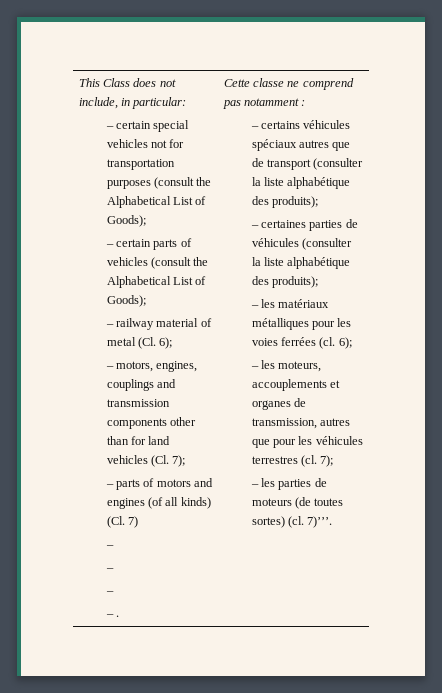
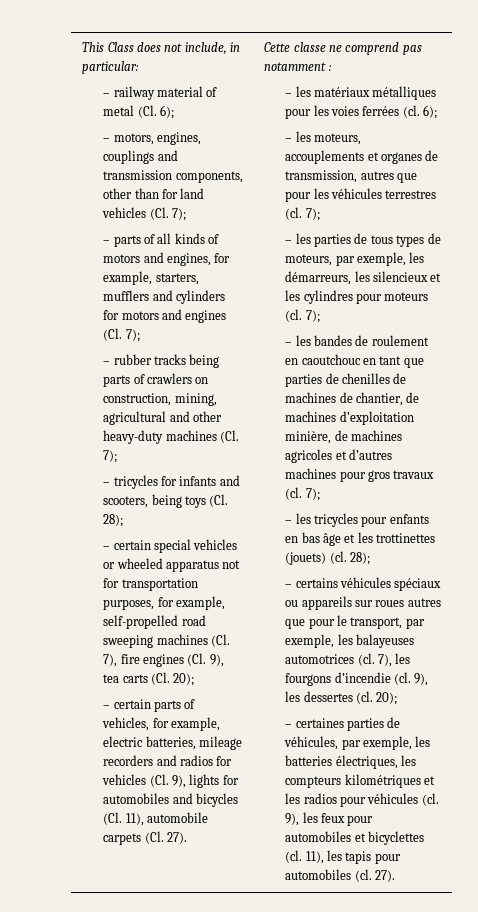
[105,120,190,132] [106,139,185,148] [106,159,175,170] [106,177,212,189] [106,196,207,208] [106,215,146,227] [105,238,192,250] [106,257,209,269] [106,276,207,288] [106,295,146,307] // – certain special vehicles not for transportation purposes (consult the Alphabetical List of Goods); // – certain parts of vehicles (consult the Alphabetical List of Goods); -> (140, 67) none
[106,418,167,429] components -> [175,171,243,183] components,
[156,478,214,487] [106,497,211,509] [106,516,138,528] [105,545,114,548] [105,568,114,571] [105,591,114,594] [105,614,119,617] motors and engines (of all kinds) (Cl. 7) // – // – // – // – . -> [157,233,220,244] [103,252,231,266] [103,271,199,285] [103,290,226,304] [103,309,227,323] [103,328,140,342] [103,354,220,368] [103,373,209,387] [103,393,217,406] [103,411,223,425] [103,430,240,444] [103,450,118,463] [103,475,240,489] [103,494,229,508] [103,514,124,527] [103,539,238,553] [103,558,241,572] [103,578,198,591] [103,596,226,610] [103,615,206,629] [103,634,231,648] [103,653,224,667] [103,672,195,686] [103,699,196,712] [102,717,221,731] [103,736,243,750] [103,755,233,766] [102,774,239,788] [103,793,239,807] [103,812,209,826] [103,831,188,845] all kinds of motors and engines, for example, starters, mufflers and cylinders for motors and engines (Cl. 7); // – rubber tracks being parts of crawlers on construction, mining, agricultural and other heavy-duty machines (Cl. 7); // – tricycles for infants and scooters, being toys (Cl. 28); // – certain special vehicles or wheeled apparatus not for transportation purposes, for example, self-propelled road sweeping machines (Cl. 7), fire engines (Cl. 9), tea carts (Cl. 20); // – certain parts of vehicles, for example, electric batteries, mileage recorders and radios for vehicles (Cl. 9), lights for automobiles and bicycles (Cl. 11), automobile carpets (Cl. 27).
[250,120,351,129] [251,139,351,151] [251,158,364,170] [251,177,351,189] [251,196,318,208] [250,219,358,231] [251,238,352,250] [251,257,351,269] [251,276,318,288] // – certains véhicules spéciaux autres que de transport (consulter la liste alphabétique des produits); // – certaines parties de véhicules (consulter la liste alphabétique des produits); -> (332, 68) none
[251,497,344,509] [251,516,333,528] moteurs (de toutes sortes) (cl. 7)’’’. -> [370,233,441,247] [285,252,425,266] [285,271,442,285] [285,290,429,304] [285,309,320,323] [285,335,429,346] [285,354,424,368] [285,373,407,387] [285,392,420,406] [285,411,414,425] [285,430,403,444] [285,449,393,463] [285,468,435,482] [285,487,320,501] [285,513,429,527] [285,532,436,546] [285,551,371,565] [285,577,442,591] [285,596,441,610] [285,615,425,629] [285,634,415,648] [285,653,411,667] [285,672,429,686] [285,691,398,705] [285,717,401,731] [284,736,431,750] [285,755,417,769] [285,774,436,788] [285,793,439,807] [285,812,374,826] [285,831,425,845] [285,850,401,864] [285,869,396,882] tous types de moteurs, par exemple, les démarreurs, les silencieux et les cylindres pour moteurs (cl. 7); // – les bandes de roulement en caoutchouc en tant que parties de chenilles de machines de chantier, de machines d’exploitation minière, de machines agricoles et d’autres machines pour gros travaux (cl. 7); // – les tricycles pour enfants en bas âge et les trottinettes (jouets) (cl. 28); // – certains véhicules spéciaux ou appareils sur roues autres que pour le transport, par exemple, les balayeuses automotrices (cl. 7), les fourgons d’incendie (cl. 9), les dessertes (cl. 20); // – certaines parties de véhicules, par exemple, les batteries électriques, les compteurs kilométriques et les radios pour véhicules (cl. 9), les feux pour automobiles et bicyclettes (cl. 11), les tapis pour automobiles (cl. 27).

